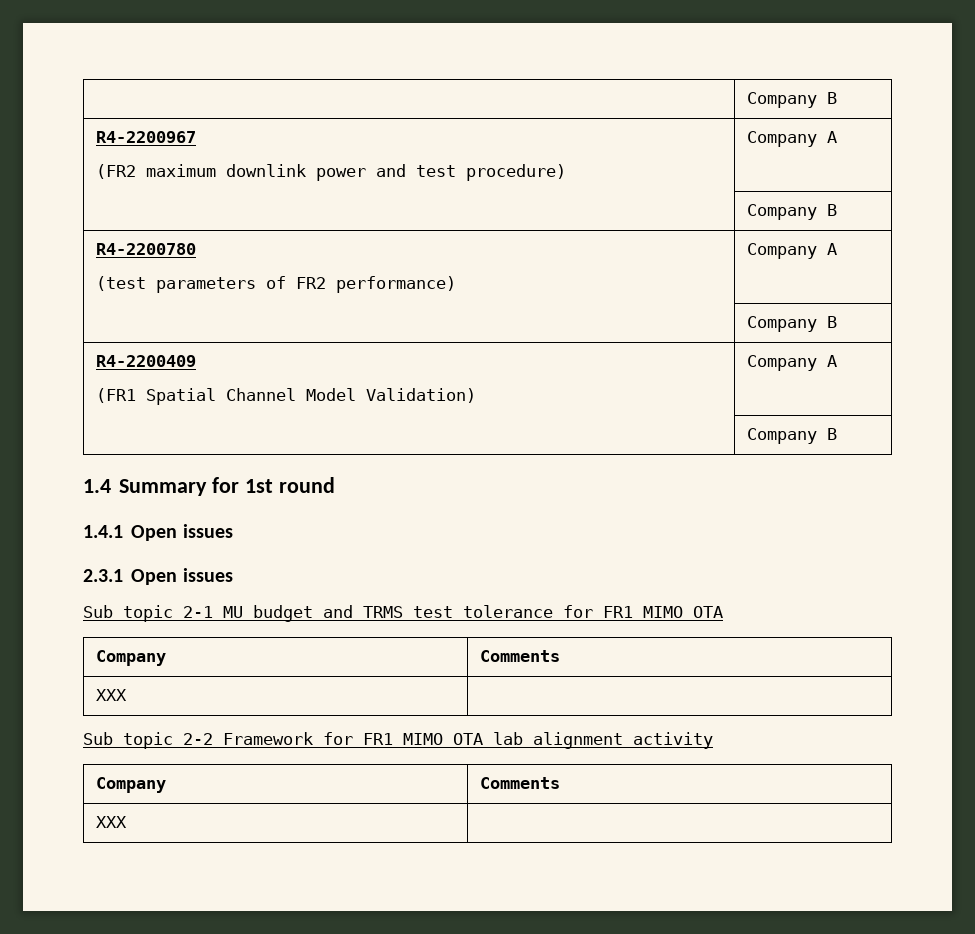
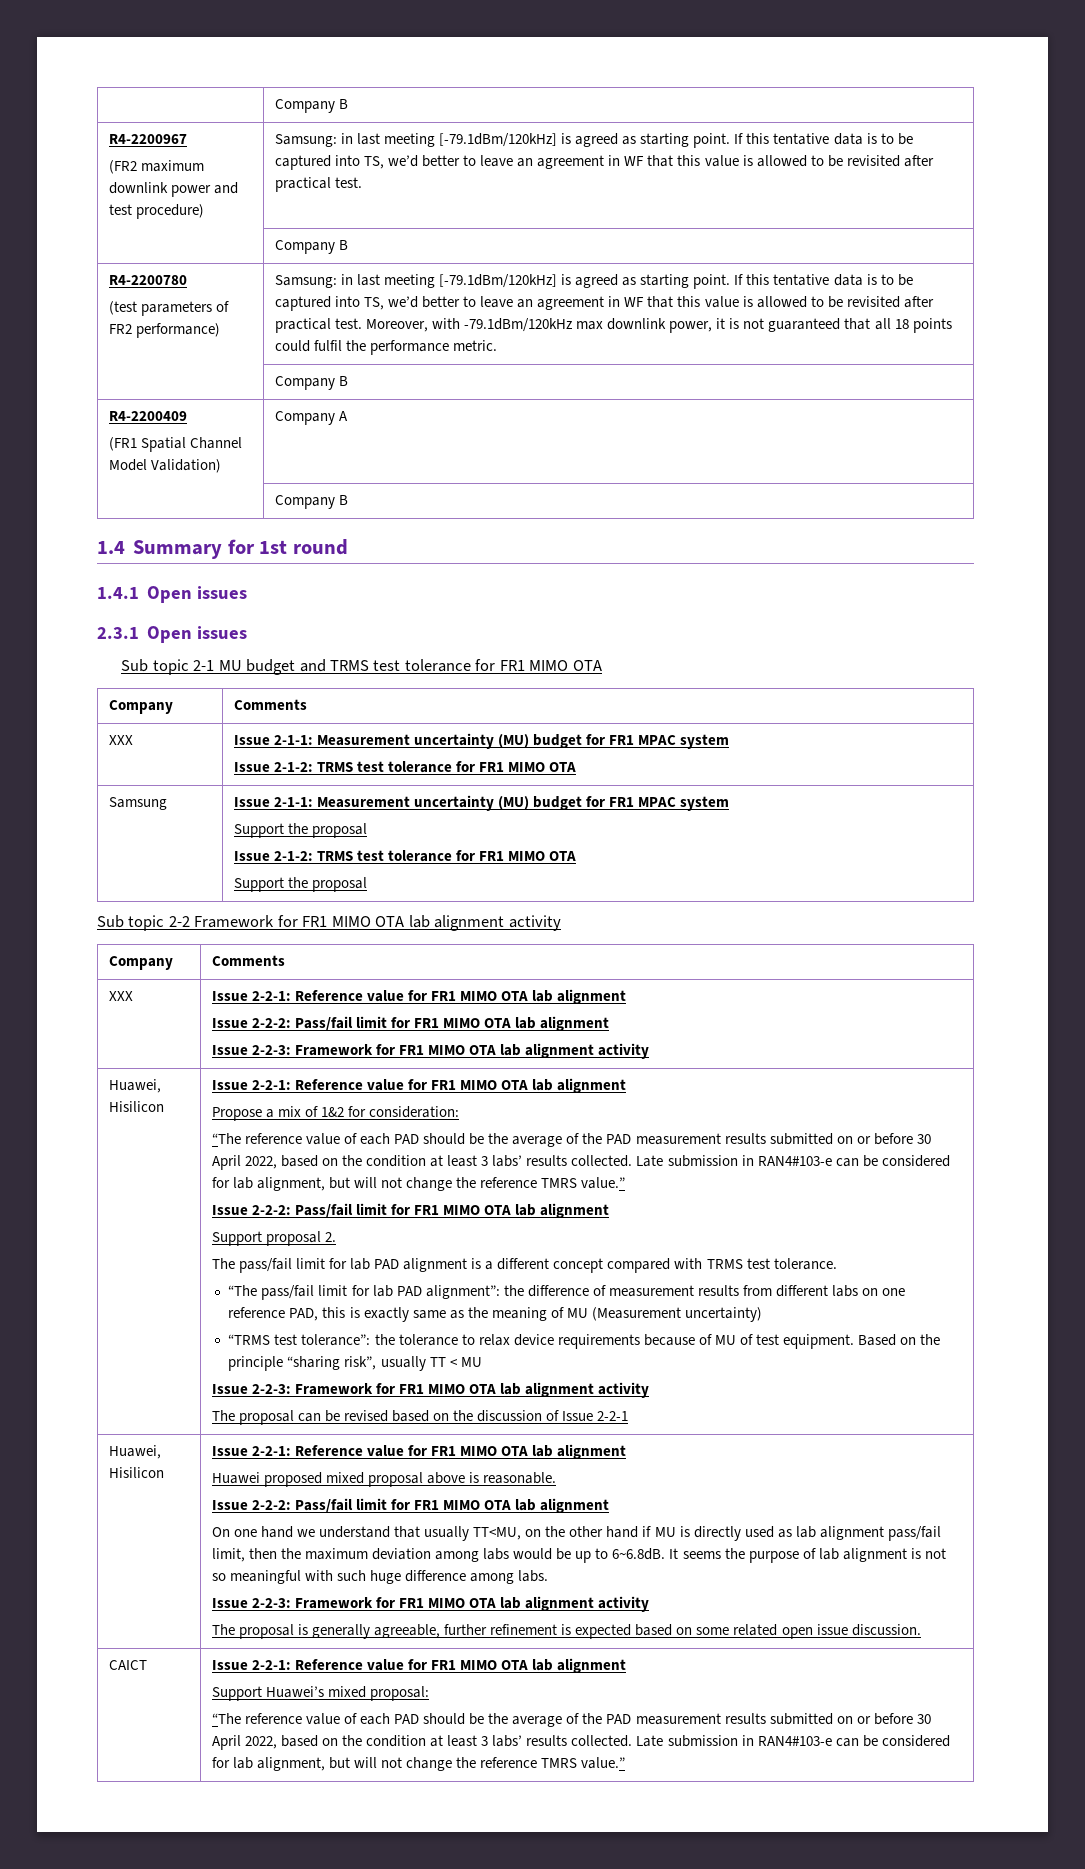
[747,131,838,147] Company A -> [274,133,913,148] [274,155,934,170] [274,177,362,192] Samsung: in last meeting [-79.1dBm/120kHz] is agreed as starting point. If this tentative data is to be captured into TS, we’d better to leave an agreement in WF that this value is allowed to be revisited after practical test.
[747,243,838,259] Company A -> [274,274,913,289] [274,296,934,311] [274,318,952,333] [274,340,498,355] Samsung: in last meeting [-79.1dBm/120kHz] is agreed as starting point. If this tentative data is to be captured into TS, we’d better to leave an agreement in WF that this value is allowed to be revisited after practical test. Moreover, with -79.1dBm/120kHz max downlink power, it is not guaranteed that all 18 points could fulfil the performance metric.
(128, 695) none -> [233,733,730,749] [233,761,577,773] [108,797,167,810] [233,795,730,811] [233,823,367,838] [233,850,577,862] [233,877,367,892] Issue 2-1-1: Measurement uncertainty (MU) budget for FR1 MPAC system // Issue 2-1-2: TRMS test tolerance for FR1 MIMO OTA // Samsung | Issue 2-1-1: Measurement uncertainty (MU) budget for FR1 MPAC system // Support the proposal // Issue 2-1-2: TRMS test tolerance for FR1 MIMO OTA // Support the proposal
(128, 822) none -> [211,989,627,1004] [211,1016,610,1031] [211,1043,650,1059] [108,1079,161,1093] [108,1101,164,1112] [211,1078,627,1093] [211,1106,460,1121] [211,1133,931,1147] [211,1155,950,1170] [211,1177,626,1191] [211,1203,610,1218] [211,1231,336,1246] [211,1258,837,1273] [228,1285,906,1300] [228,1307,762,1322] [228,1334,941,1349] [228,1356,482,1371] [211,1382,650,1398] [211,1410,629,1425] [108,1445,161,1459] [108,1467,164,1478] [211,1444,627,1459] [211,1472,557,1487] [211,1498,610,1513] [211,1526,941,1541] [211,1548,946,1563] [211,1570,549,1584] [211,1596,650,1612] [211,1624,921,1639] [108,1660,147,1670] [211,1658,627,1673] [211,1686,430,1701] [211,1713,931,1727] [211,1735,950,1750] [211,1757,626,1771] Issue 2-2-1: Reference value for FR1 MIMO OTA lab alignment // Issue 2-2-2: Pass/fail limit for FR1 MIMO OTA lab alignment // Issue 2-2-3: Framework for FR1 MIMO OTA lab alignment activity // Huawei, Hisilicon | Issue 2-2-1: Reference value for FR1 MIMO OTA lab alignment // Propose a mix of 1&2 for consideration: // “The reference value of each PAD should be the average of the PAD measurement results submitted on or before 30 April 2022, based on the condition at least 3 labs’ results collected. Late submission in RAN4#103-e can be considered for lab alignment, but will not change the reference TMRS value.” // Issue 2-2-2: Pass/fail limit for FR1 MIMO OTA lab alignment // Support proposal 2. // The pass/fail limit for lab PAD alignment is a different concept compared with TRMS test tolerance. // “The pass/fail limit for lab PAD alignment”: the difference of measurement results from different labs on one reference PAD, this is exactly same as the meaning of MU (Measurement uncertainty) // “TRMS test tolerance”: the tolerance to relax device requirements because of MU of test equipment. Based on the principle “sharing risk”, usually TT < MU // Issue 2-2-3: Framework for FR1 MIMO OTA lab alignment activity // The proposal can be revised based on the discussion of Issue 2-2-1 // Huawei, Hisilicon | Issue 2-2-1: Reference value for FR1 MIMO OTA lab alignment // Huawei proposed mixed proposal above is reasonable. // Issue 2-2-2: Pass/fail limit for FR1 MIMO OTA lab alignment // On one hand we understand that usually TT<MU, on the other hand if MU is directly used as lab alignment pass/fail limit, then the maximum deviation among labs would be up to 6~6.8dB. It seems the purpose of lab alignment is not so meaningful with such huge difference among labs. // Issue 2-2-3: Framework for FR1 MIMO OTA lab alignment activity // The proposal is generally agreeable, further refinement is expected based on some related open issue discussion. // CAICT | Issue 2-2-1: Reference value for FR1 MIMO OTA lab alignment // Support Huawei’s mixed proposal: // “The reference value of each PAD should be the average of the PAD measurement results submitted on or before 30 April 2022, based on the condition at least 3 labs’ results collected. Late submission in RAN4#103-e can be considered for lab alignment, but will not change the reference TMRS value.”

